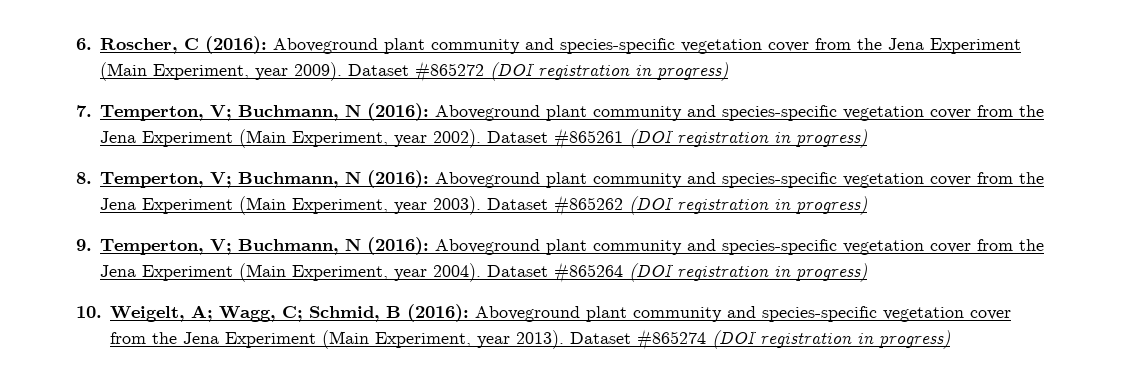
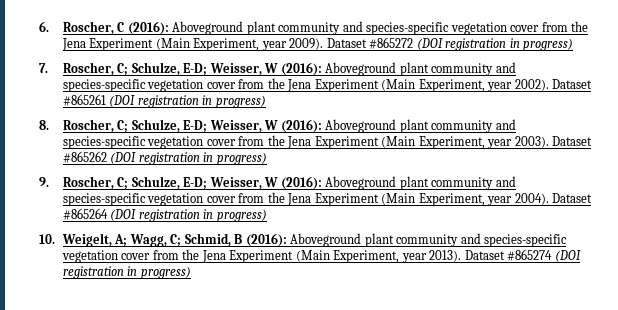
[100,104,362,121] Temperton, V; Buchmann, N -> [62,62,279,76] Roscher, C; Schulze, E-D; Weisser, W
[100,171,362,188] Temperton, V; Buchmann, N -> [62,119,279,133] Roscher, C; Schulze, E-D; Weisser, W
[100,238,362,255] Temperton, V; Buchmann, N -> [62,176,279,190] Roscher, C; Schulze, E-D; Weisser, W

